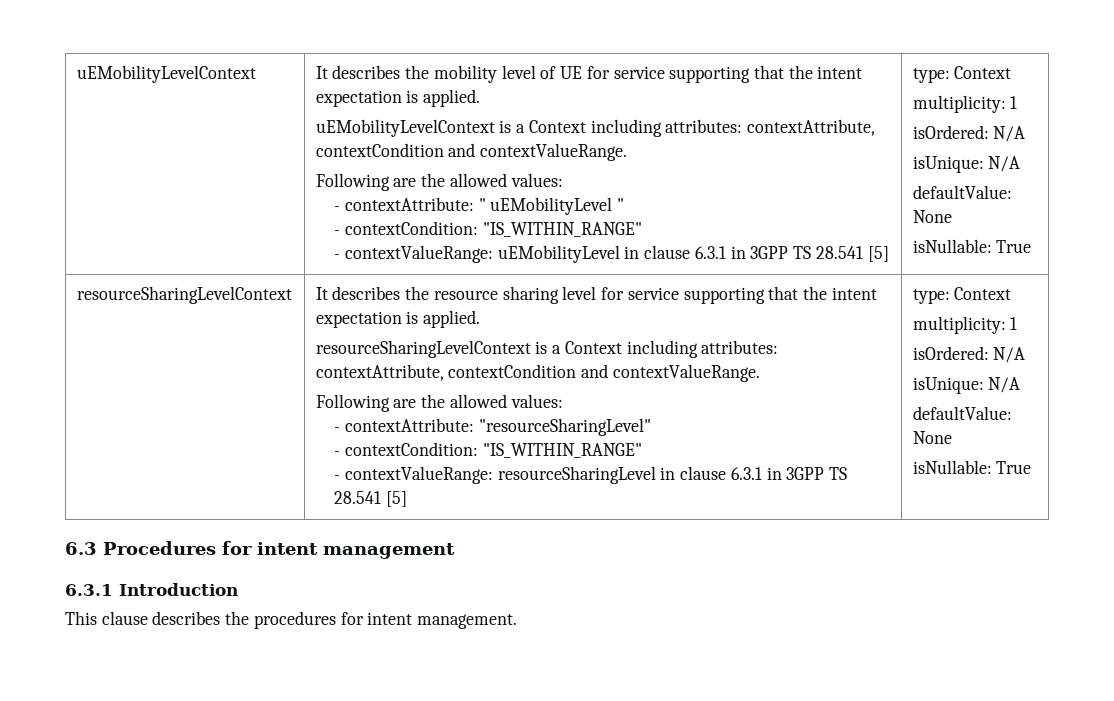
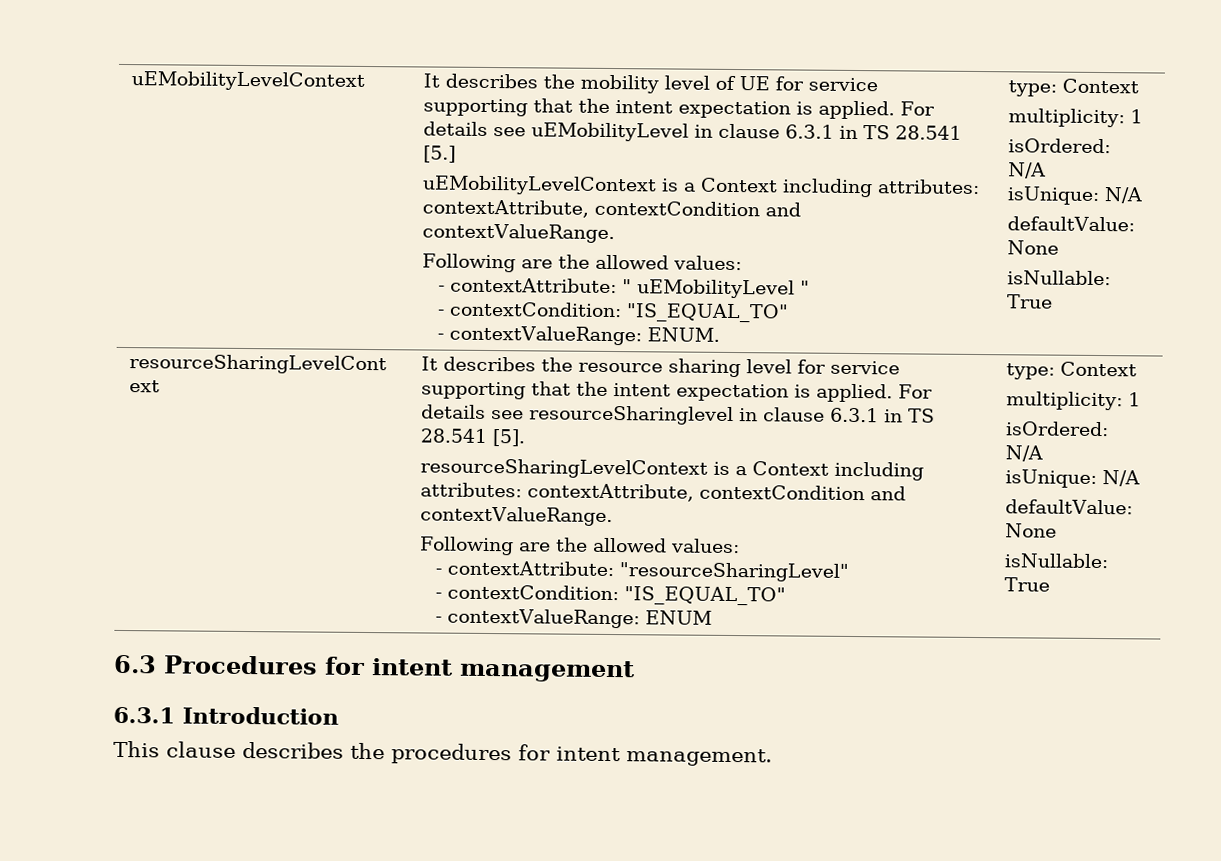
(481, 98) none -> [900,101,936,116] [423,121,963,142] [423,145,457,163] For details see uEMobilityLevel in clause 6.3.1 in TS 28.541 [5.]
[482,222,642,237] [334,245,889,263] "IS_WITHIN_RANGE" // - contextValueRange: uEMobilityLevel in clause 6.3.1 in 3GPP TS 28.541 [5] -> [626,303,790,323] [437,325,721,346] "IS_EQUAL_TO" // - contextValueRange: ENUM.
(481, 319) none -> [898,384,934,399] [421,404,936,426] [420,428,527,447] For details see resourceSharinglevel in clause 6.3.1 in TS 28.541 [5].
[482,443,642,458] [334,466,848,484] [334,491,408,507] "IS_WITHIN_RANGE" // - contextValueRange: resourceSharingLevel in clause 6.3.1 in 3GPP TS 28.541 [5] -> [624,586,787,606] [435,608,713,629] "IS_EQUAL_TO" // - contextValueRange: ENUM

